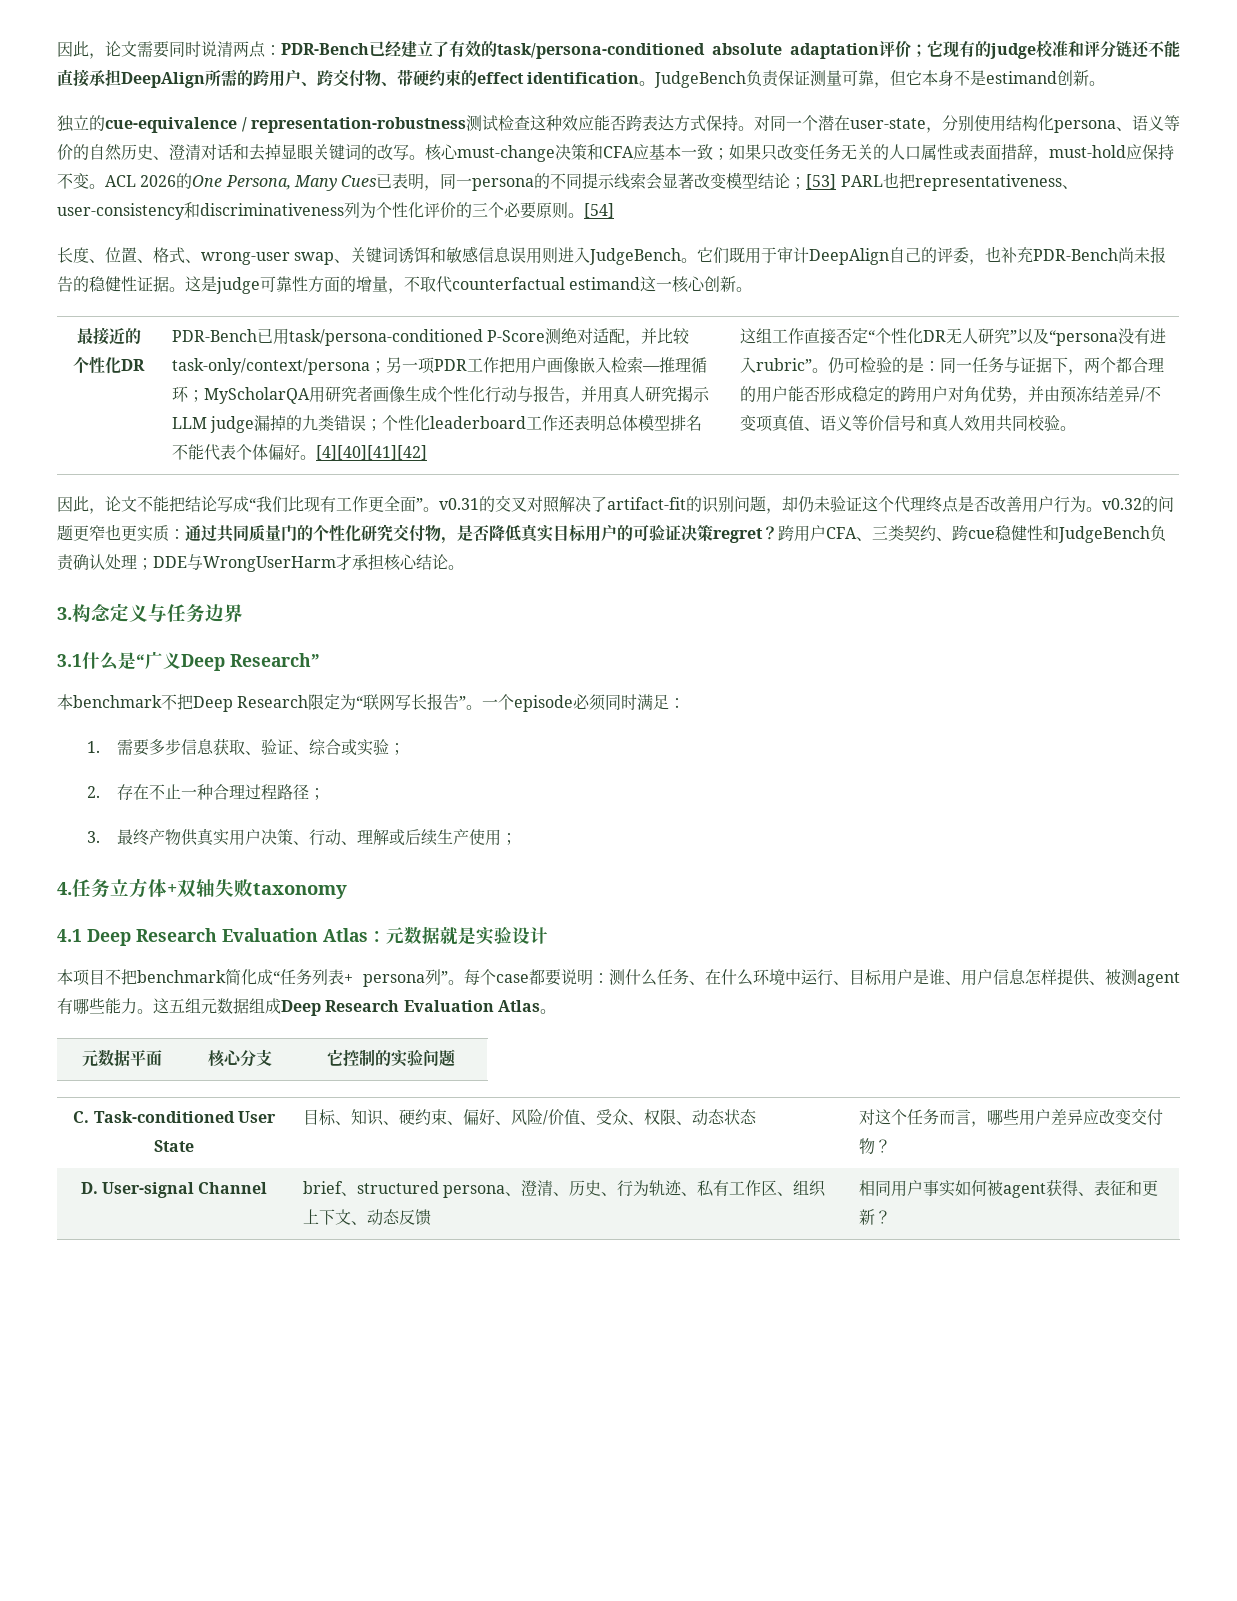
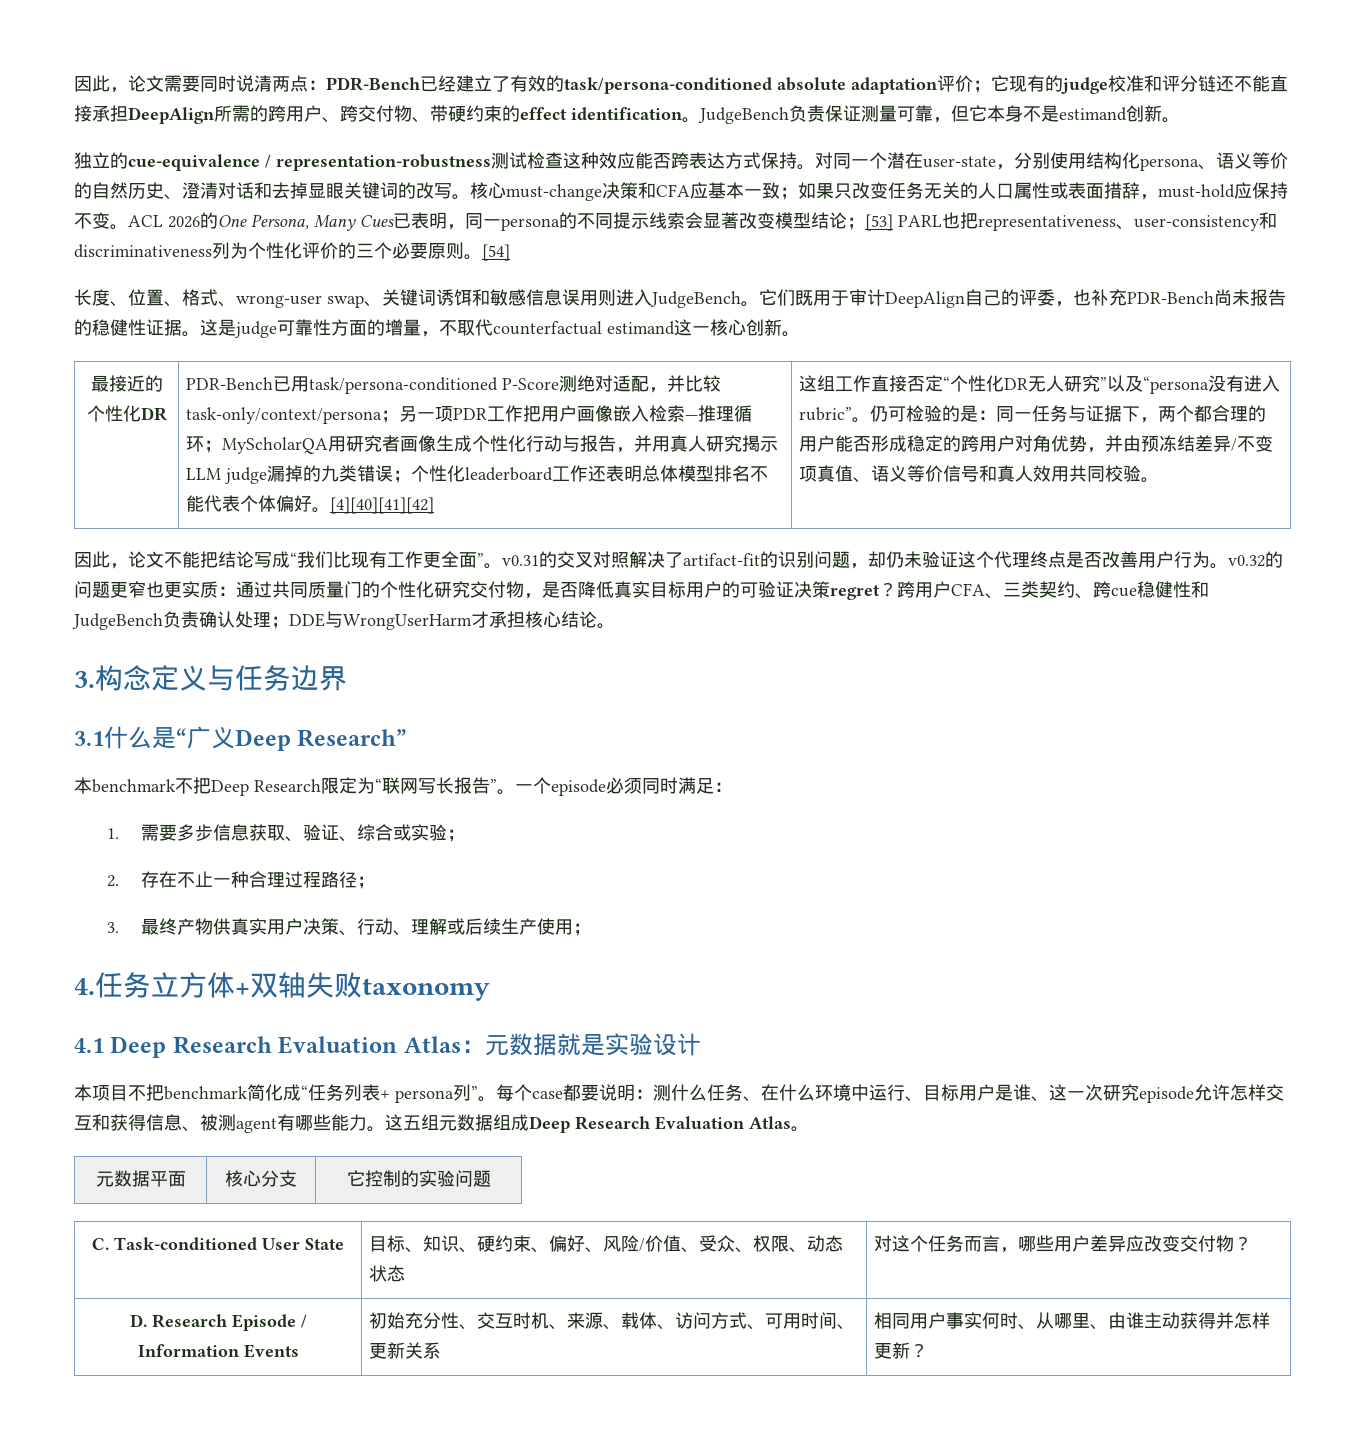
[961,968,1090,986] 用户信息怎样提供 -> [1049,1084,1284,1103] [74,1114,182,1131] 这一次研究episode允许怎样交互和获得信息
[102,1182,268,1198] [302,1180,827,1198] [302,1209,431,1226] [858,1179,1142,1198] User-signal Channel | brief、structured persona、澄清、历史、行为轨迹、私有工作区、组织上下文、动态反馈 | 相同用户事实如何被agent获得、表征和 -> [151,1314,307,1331] [137,1344,299,1358] [369,1312,856,1330] [369,1342,442,1359] [874,1312,1271,1330] Research Episode / Information Events | 初始充分性、交互时机、来源、载体、访问方式、可用时间、更新关系 | 相同用户事实何时、从哪里、由谁主动获得并怎样

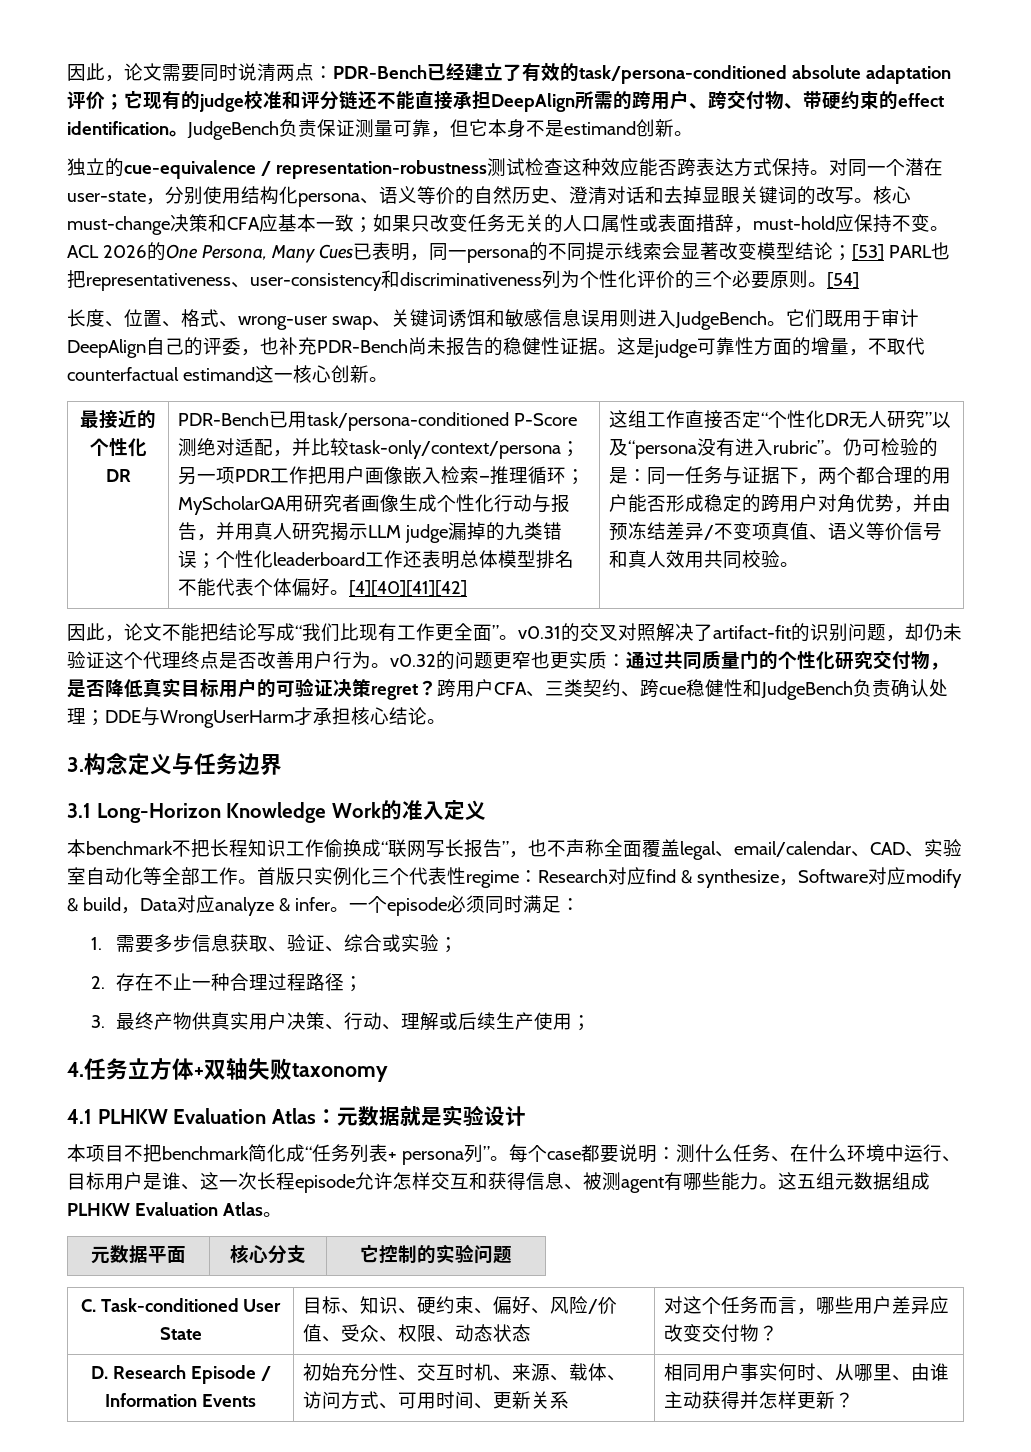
[104,726,408,751] 什么是“广义Deep Research” -> [96,800,486,823] Long-Horizon Knowledge Work的准入定义
[211,777,375,796] Deep Research限定为 -> [210,839,381,858] 长程知识工作偷换成
(497, 785) none -> [509,839,962,860] [67,867,962,888] [67,895,330,916] ，也不声称全面覆盖legal、email/calendar、CAD、实验室自动化等全部工作。首版只实例化三个代表性regime：Research对应find & synthesize，Software对应modify & build，Data对应analyze & infer
[110,1036,272,1058] Deep Research -> [97,1109,168,1124] PLHKW
[1103,1084,1139,1101] 研究 -> [257,1172,295,1190] 长程
[529,1116,650,1133] Deep Research -> [67,1203,130,1216] PLHKW

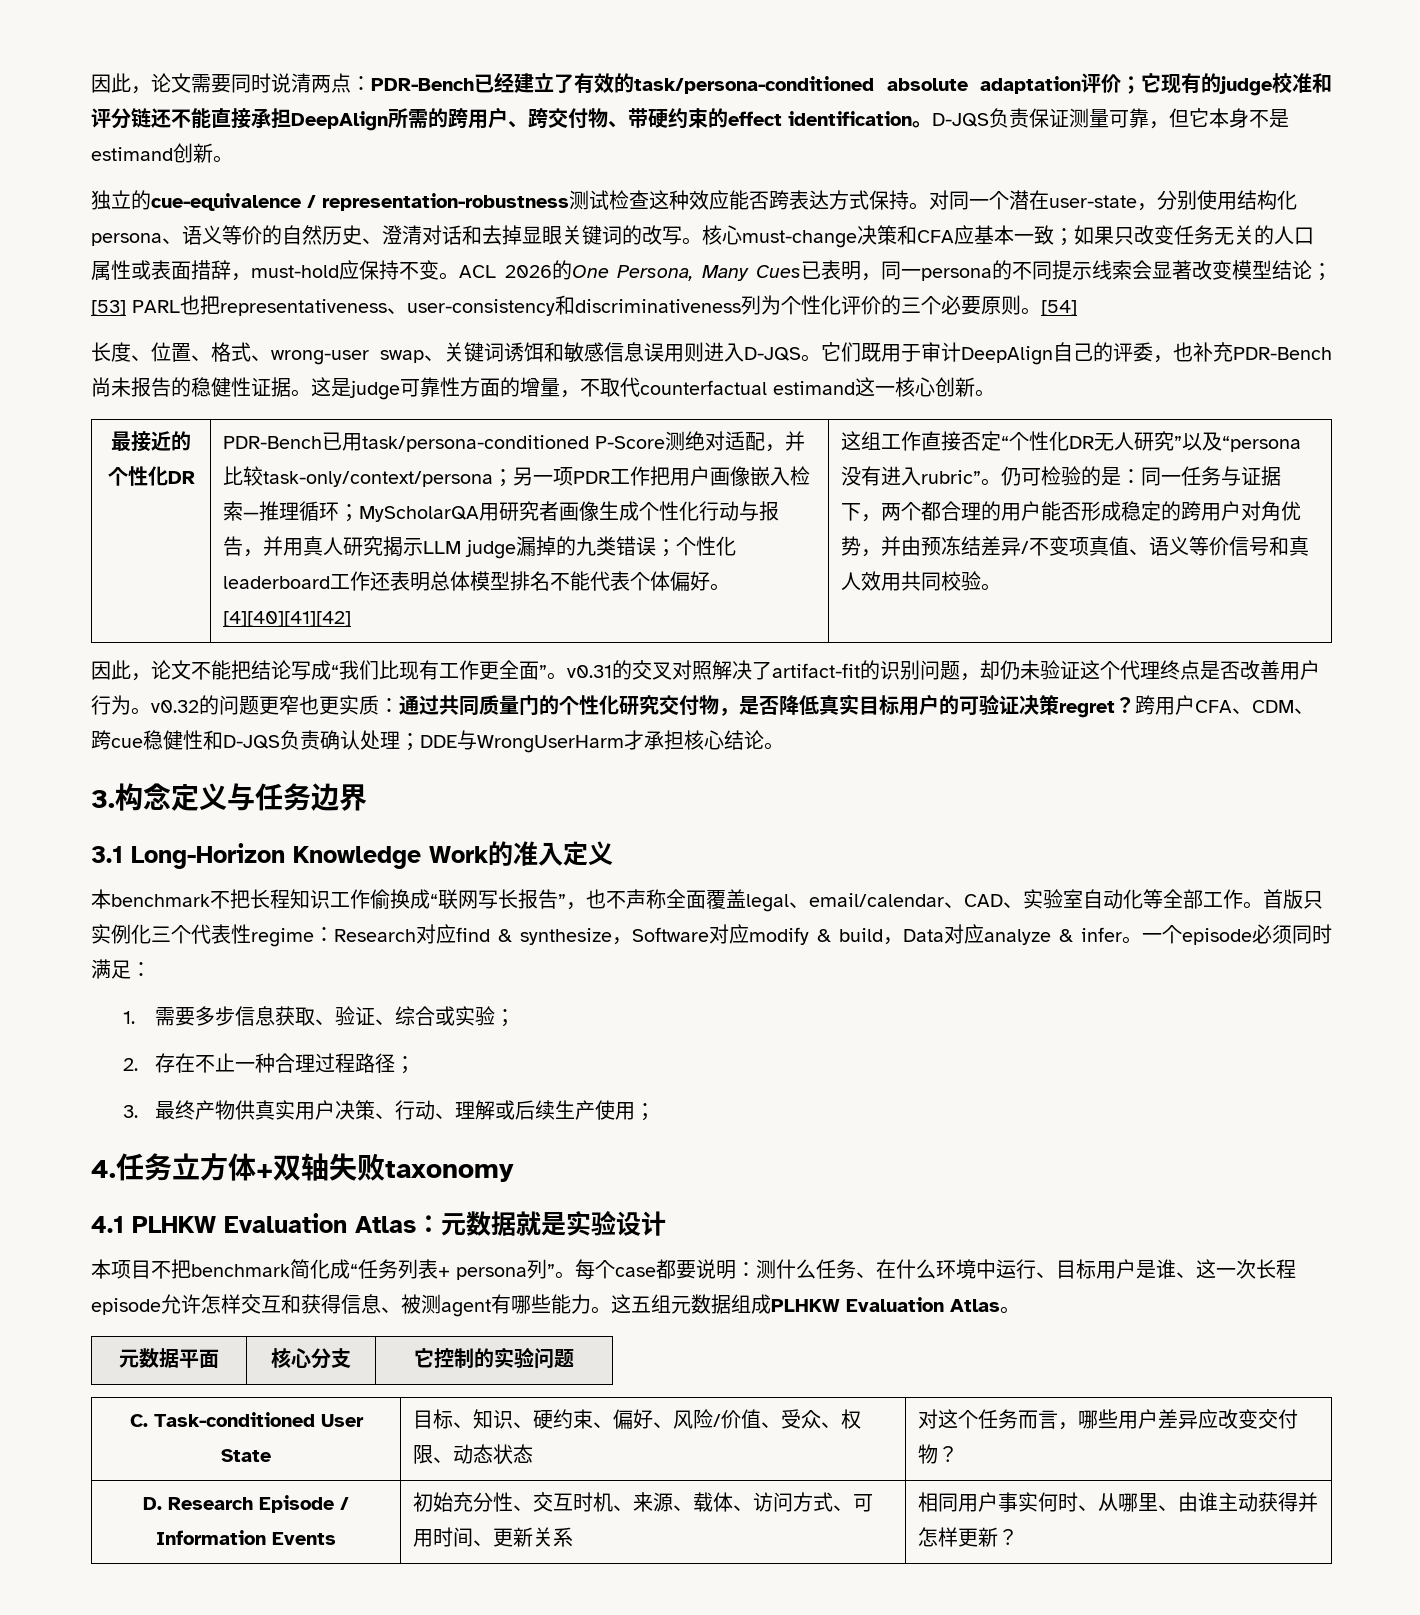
[187,121,279,140] JudgeBench -> [932,113,989,127] D-JQS
[674,311,767,330] JudgeBench -> [744,347,801,361] D-JQS
[544,679,621,697] 三类契约 -> [1252,700,1294,713] CDM
[760,681,853,700] JudgeBench -> [223,735,280,749] D-JQS

